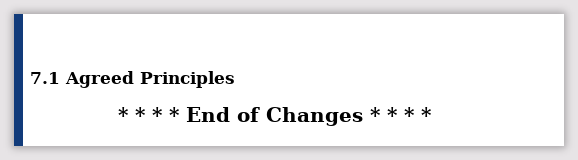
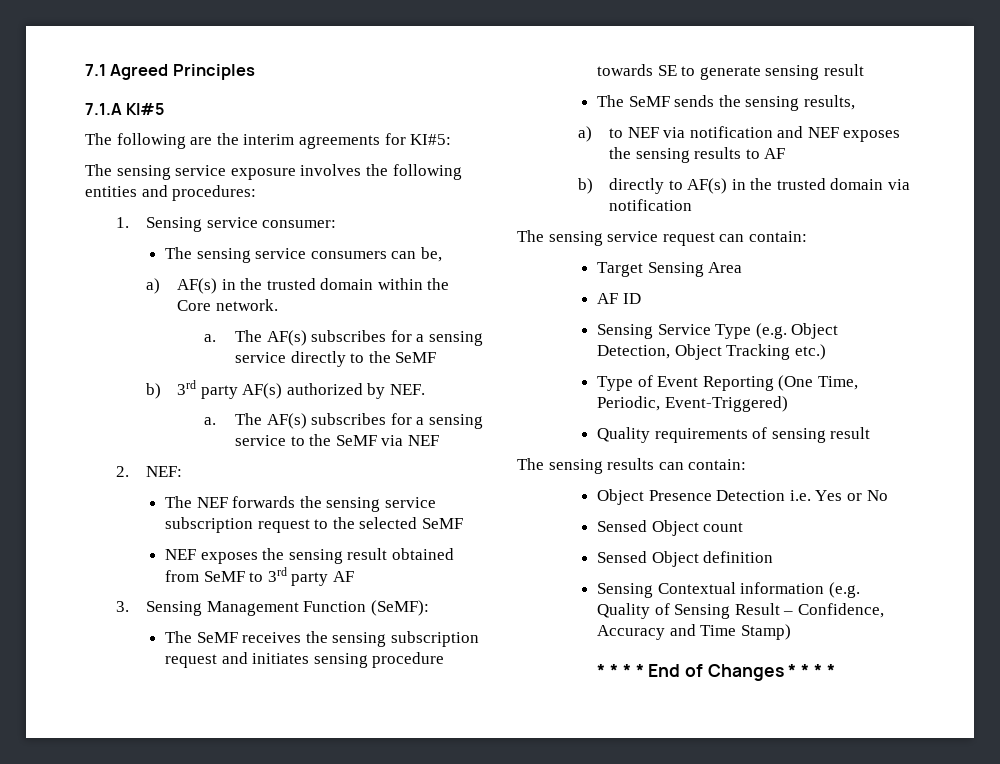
(235, 79) none -> [85,103,165,115] [85,133,452,149] [85,164,462,180] [85,185,257,201] [115,217,337,232] [164,247,442,263] [146,278,450,294] [176,299,278,311] [204,330,483,346] [235,351,437,367] [146,380,425,399] [204,413,483,429] [235,434,439,446] [115,466,183,477] [164,496,436,512] [164,517,463,533] [164,548,454,564] [164,567,354,586] [115,600,430,616] [164,631,479,647] [164,652,445,668] [596,64,864,80] [596,95,855,111] [578,126,901,142] [608,147,786,163] [578,178,911,194] [608,199,692,211] [517,230,807,246] [596,262,743,277] [596,293,641,304] [596,323,839,339] [596,344,826,360] [596,375,858,391] [596,396,788,412] [596,427,871,443] [517,458,747,474] [596,489,888,505] [596,520,744,536] [596,551,774,567] [596,582,860,598] [596,603,884,619] [596,624,791,640] // 7.1.A KI#5 // The following are the interim agreements for KI#5: // The sensing service exposure involves the following entities and procedures: // 1. Sensing service consumer: // The sensing service consumers can be, // a) AF(s) in the trusted domain within the Core network. // a. The AF(s) subscribes for a sensing service directly to the SeMF // b) 3rd party AF(s) authorized by NEF. // a. The AF(s) subscribes for a sensing service to the SeMF via NEF // 2. NEF: // The NEF forwards the sensing service subscription request to the selected SeMF // NEF exposes the sensing result obtained from SeMF to 3rd party AF // 3. Sensing Management Function (SeMF): // The SeMF receives the sensing subscription request and initiates sensing procedure towards SE to generate sensing result // The SeMF sends the sensing results, // a) to NEF via notification and NEF exposes the sensing results to AF // b) directly to AF(s) in the trusted domain via notification // The sensing service request can contain: // Target Sensing Area // AF ID // Sensing Service Type (e.g. Object Detection, Object Tracking etc.) // Type of Event Reporting (One Time, Periodic, Event-Triggered) // Quality requirements of sensing result // The sensing results can contain: // Object Presence Detection i.e. Yes or No // Sensed Object count // Sensed Object definition // Sensing Contextual information (e.g. Quality of Sensing Result – Confidence, Accuracy and Time Stamp)

